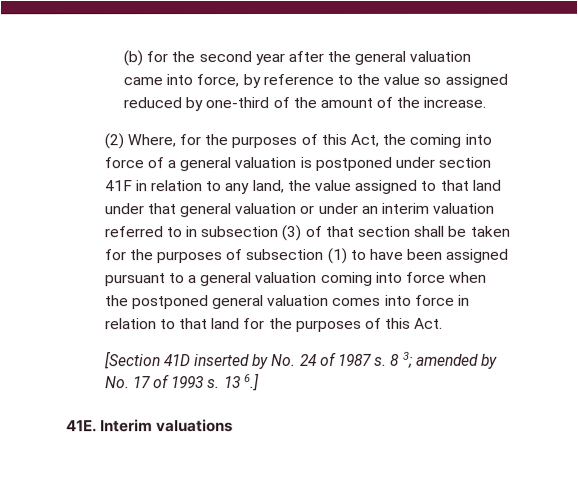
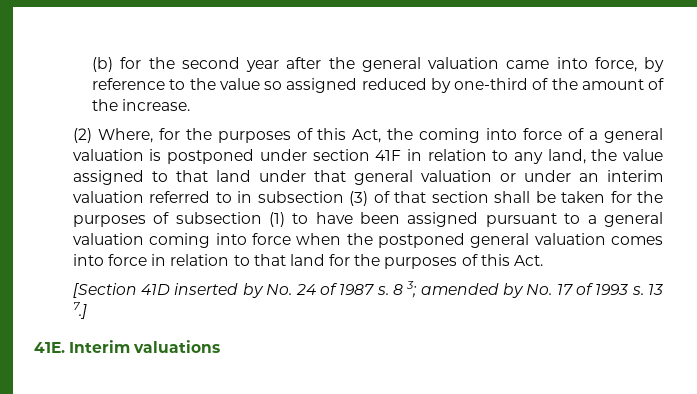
[243,373,260,392] 6.] -> [72,302,87,319] 7.]

